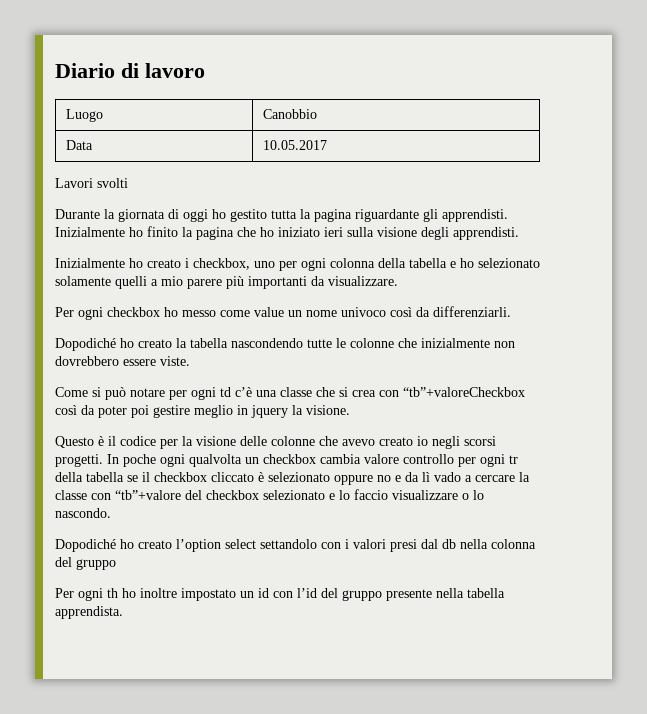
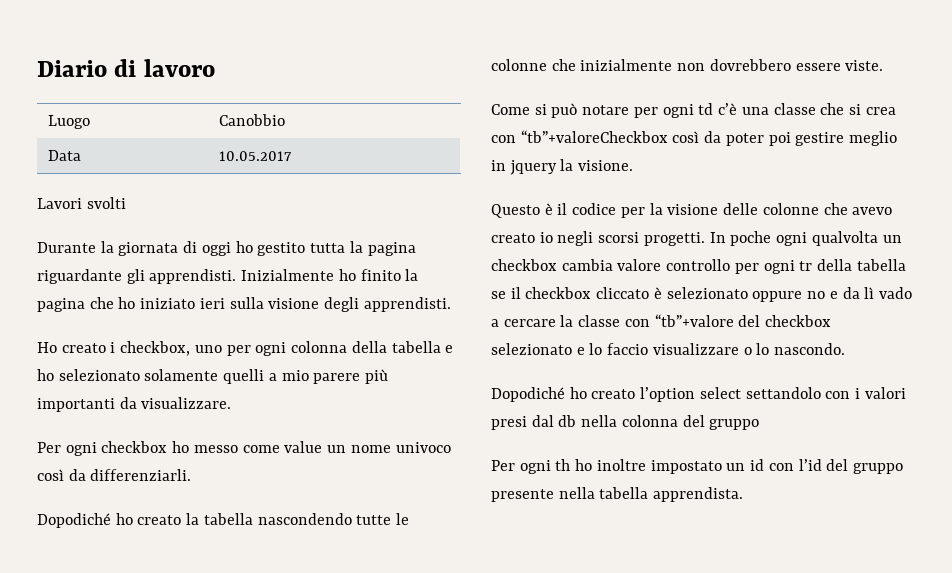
[55,258,143,268] Inizialmente ho -> [37,342,57,353] Ho

